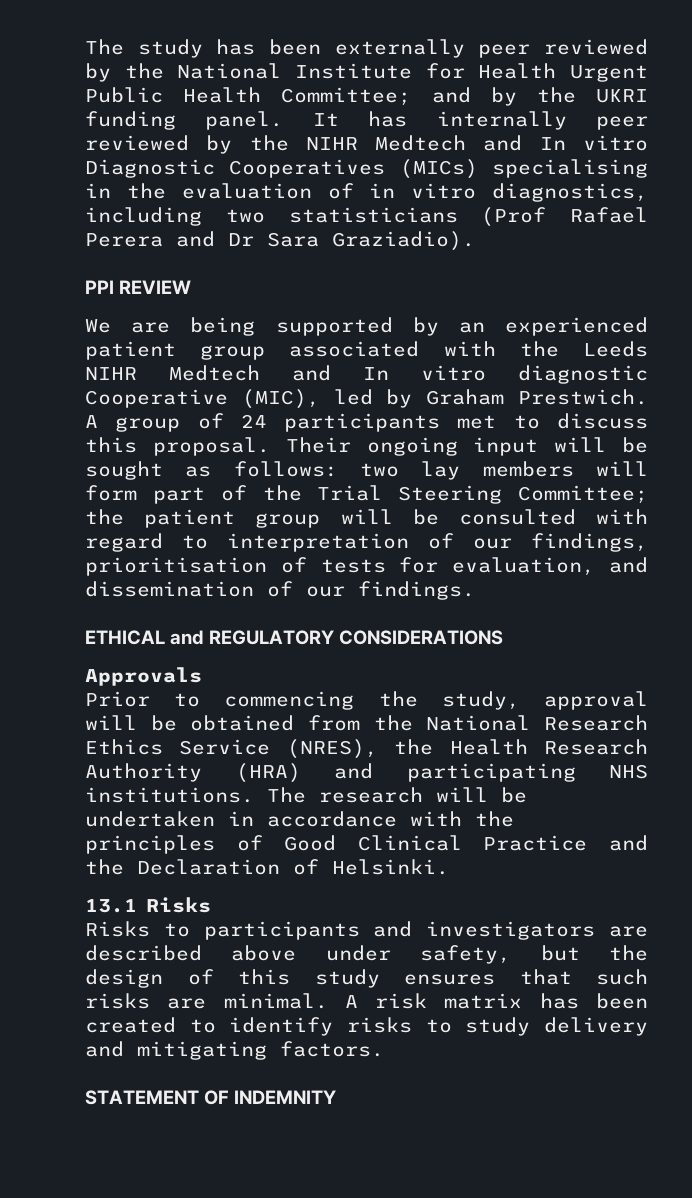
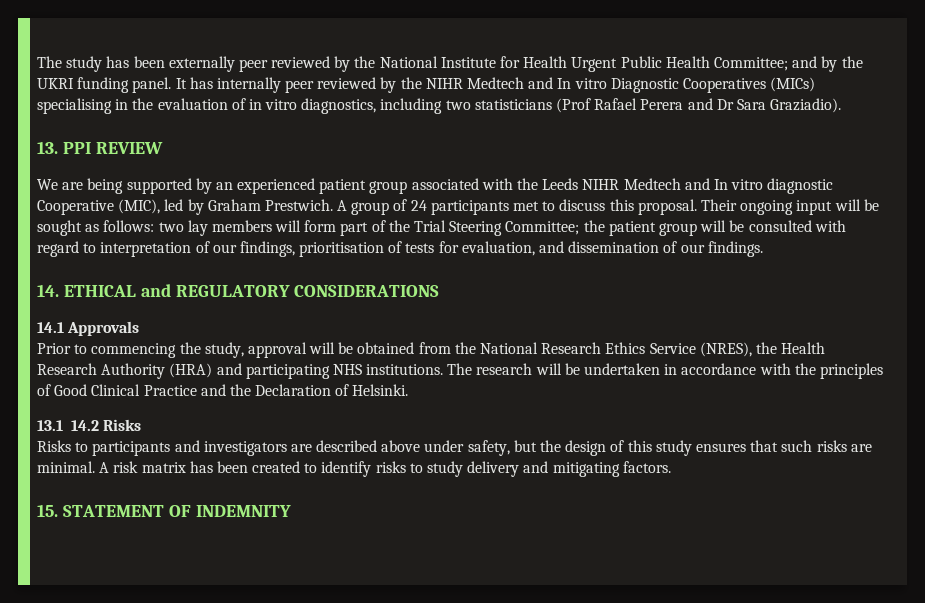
(475, 241) none -> [37,141,58,154] 13.
(475, 590) none -> [37,284,59,297] 14.
(504, 637) none -> [37,322,64,333] 14.1
(137, 906) none -> [70,420,99,431] 14.2
(384, 1049) none -> [37,504,58,517] 15.

